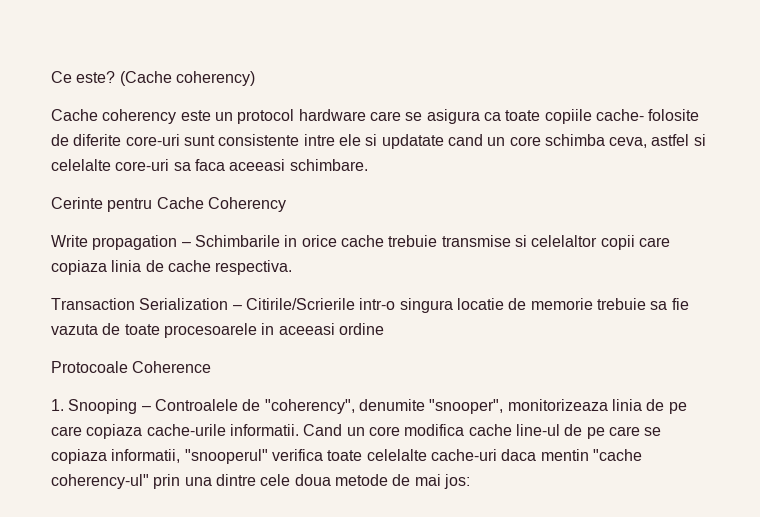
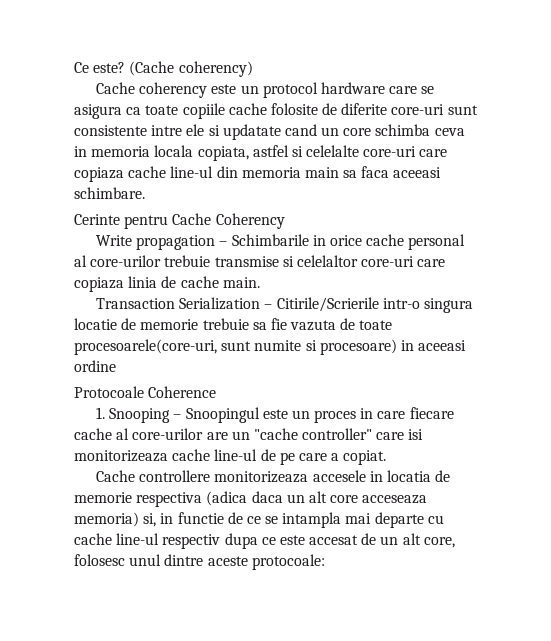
[595,109,644,121] cache- -> [228,103,267,115] cache
[609,134,706,148] [51,159,170,171] ceva, astfel si celelalte core-uri -> [434,128,465,136] [74,145,448,161] [74,166,339,182] ceva in memoria locala copiata, astfel si celelalte core-uri care copiaza cache line-ul din memoria main
(384, 241) none -> [408,234,466,250] [74,255,162,267] personal al core-urilor
[600,235,635,250] copii -> [361,256,415,267] core-uri
[215,260,293,275] respectiva. -> [222,277,260,288] main.
[163,323,257,338] procesoarele -> [74,339,397,355] procesoarele(core-uri, sunt numite si procesoare)
[154,399,687,414] [51,424,465,439] Controalele de "coherency", denumite "snooper", monitorizeaza linia de pe care copiaza cache-urile informatii. Cand un core modifica -> [185,407,454,423] [74,428,424,440] [74,450,168,462] Snoopingul este un proces in care fiecare cache al core-urilor are un "cache controller" care isi monitorizeaza
[644,427,662,436] [51,449,642,464] [51,474,470,489] se copiaza informatii, "snooperul" verifica toate celelalte cache-uri daca mentin "cache coherency-ul" prin una dintre cele doua metode de mai jos: -> [331,450,387,465] [95,470,451,483] [74,491,428,507] [74,512,444,528] [74,533,455,549] [74,554,325,570] a copiat. // Cache controllere monitorizeaza accesele in locatia de memorie respectiva (adica daca un alt core acceseaza memoria) si, in functie de ce se intampla mai departe cu cache line-ul respectiv dupa ce este accesat de un alt core, folosesc unul dintre aceste protocoale:

